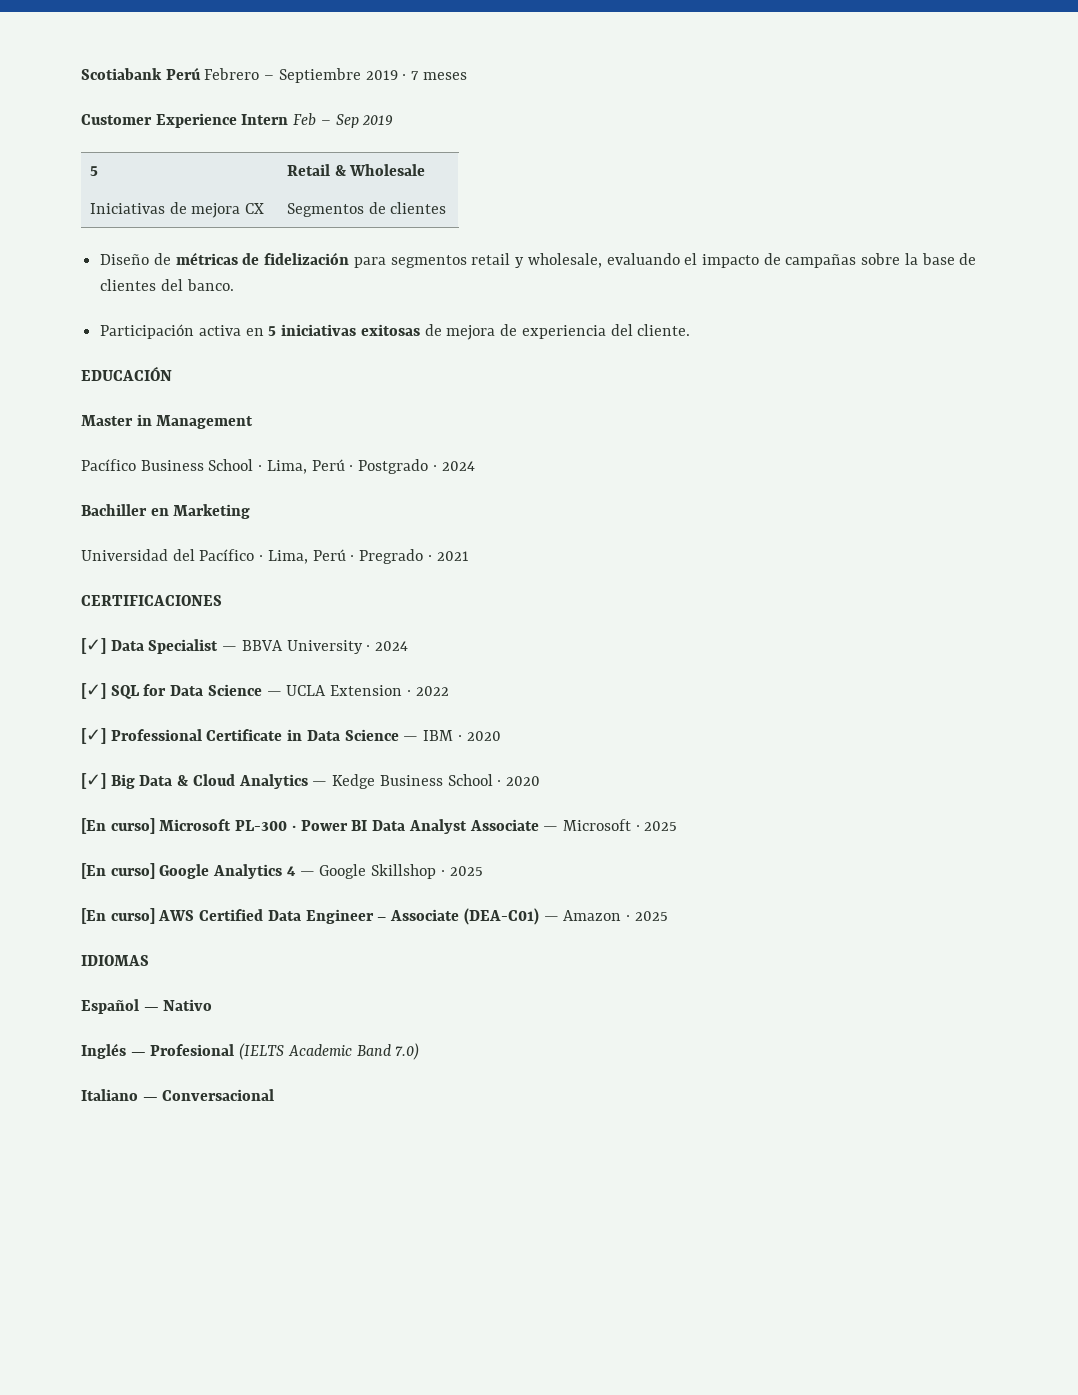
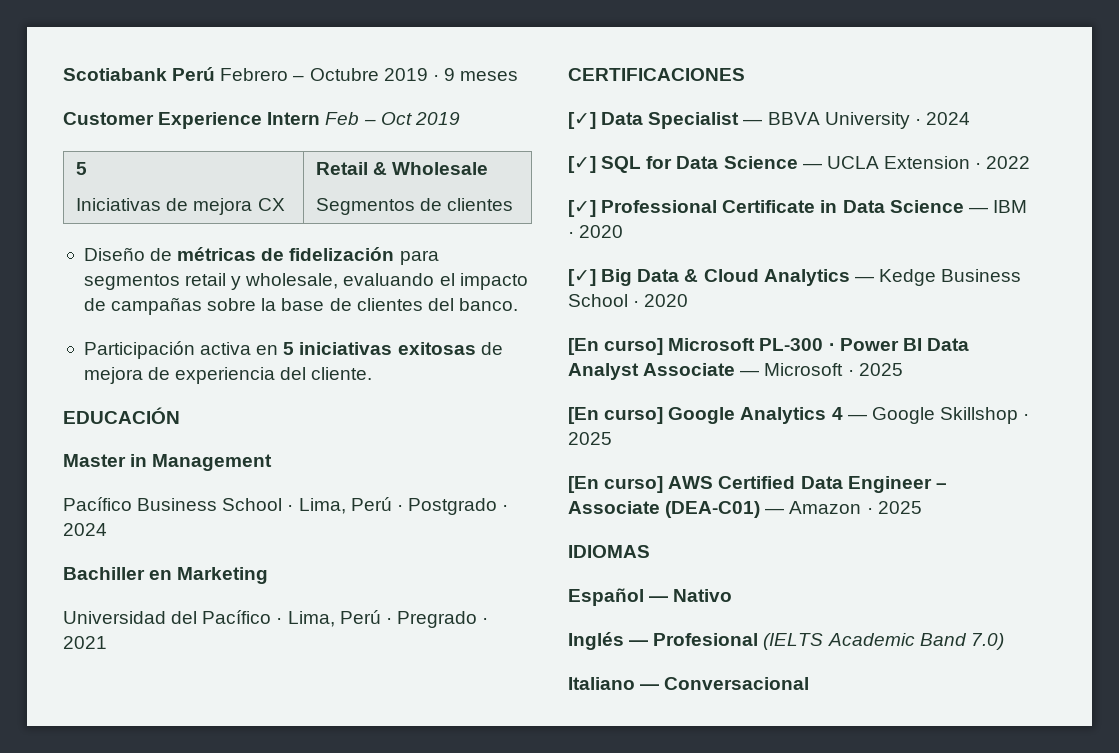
[278,68,361,83] Septiembre -> [309,68,379,81] Octubre
[411,71,420,80] 7 -> [443,68,455,81] 9
[335,114,359,128] Sep -> [380,112,412,125] Oct

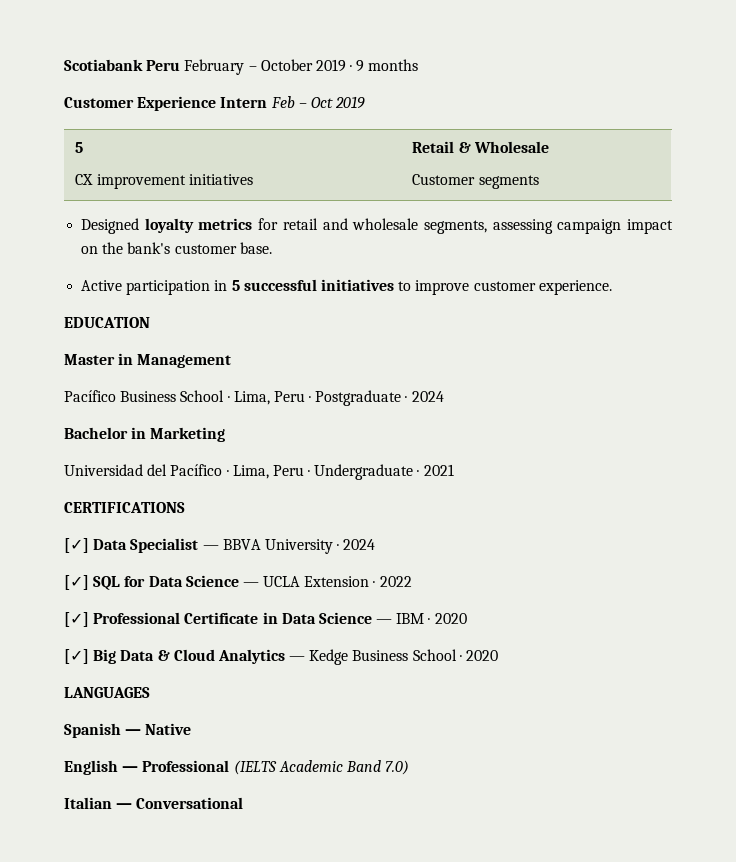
[172,67,379,81] Perú Febrero – Octubre -> [146,59,313,75] Peru February – October
[460,71,519,81] meses -> [368,59,419,71] months
[76,198,253,215] Iniciativas de mejora -> (84, 147) none
(285, 204) none -> [96,174,253,189] improvement initiatives
[316,198,514,215] [83,247,439,265] [83,273,528,290] [83,297,518,315] [83,341,503,359] [83,367,373,384] [63,407,180,424] Segmentos de clientes // Diseño de métricas de fidelización para segmentos retail y wholesale, evaluando el impacto de campañas sobre la base de clientes del banco. // Participación activa en 5 iniciativas exitosas de mejora de experiencia del cliente. // EDUCACIÓN -> [412,174,539,189] [81,218,673,234] [81,242,272,254] [81,279,612,295] [64,317,150,328] Customer segments // Designed loyalty metrics for retail and wholesale segments, assessing campaign impact on the bank's customer base. // Active participation in 5 successful initiatives to improve customer experience. // EDUCATION
[350,497,509,515] [63,523,107,536] [63,567,173,580] Perú · Postgrado · 2024 // Bachiller en -> [273,390,444,406] [64,427,147,439] Peru · Postgraduate · 2024 // Bachelor in
[339,610,477,628] Perú · Pregrado -> [272,464,414,480] Peru · Undergraduate
[568,68,745,81] CERTIFICACIONES -> [64,502,185,513] CERTIFICATIONS
[568,338,969,355] [568,363,903,380] [568,407,1030,424] [568,432,612,445] [568,476,947,493] [568,501,922,518] [568,545,650,558] [568,588,733,606] [568,632,759,650] [En curso] Microsoft PL-300 · Power BI Data Analyst Associate — Microsoft · 2025 // [En curso] Google Analytics 4 — Google Skillshop · 2025 // [En curso] AWS Certified Data Engineer – Associate (DEA-C01) — Amazon · 2025 // IDIOMAS // Español — Nativo // Inglés — Profesional -> [64,687,150,698] [64,723,192,738] [64,760,230,775] LANGUAGES // Spanish — Native // English — Professional
[568,677,810,690] Italiano — Conversacional -> [64,797,244,809] Italian — Conversational

